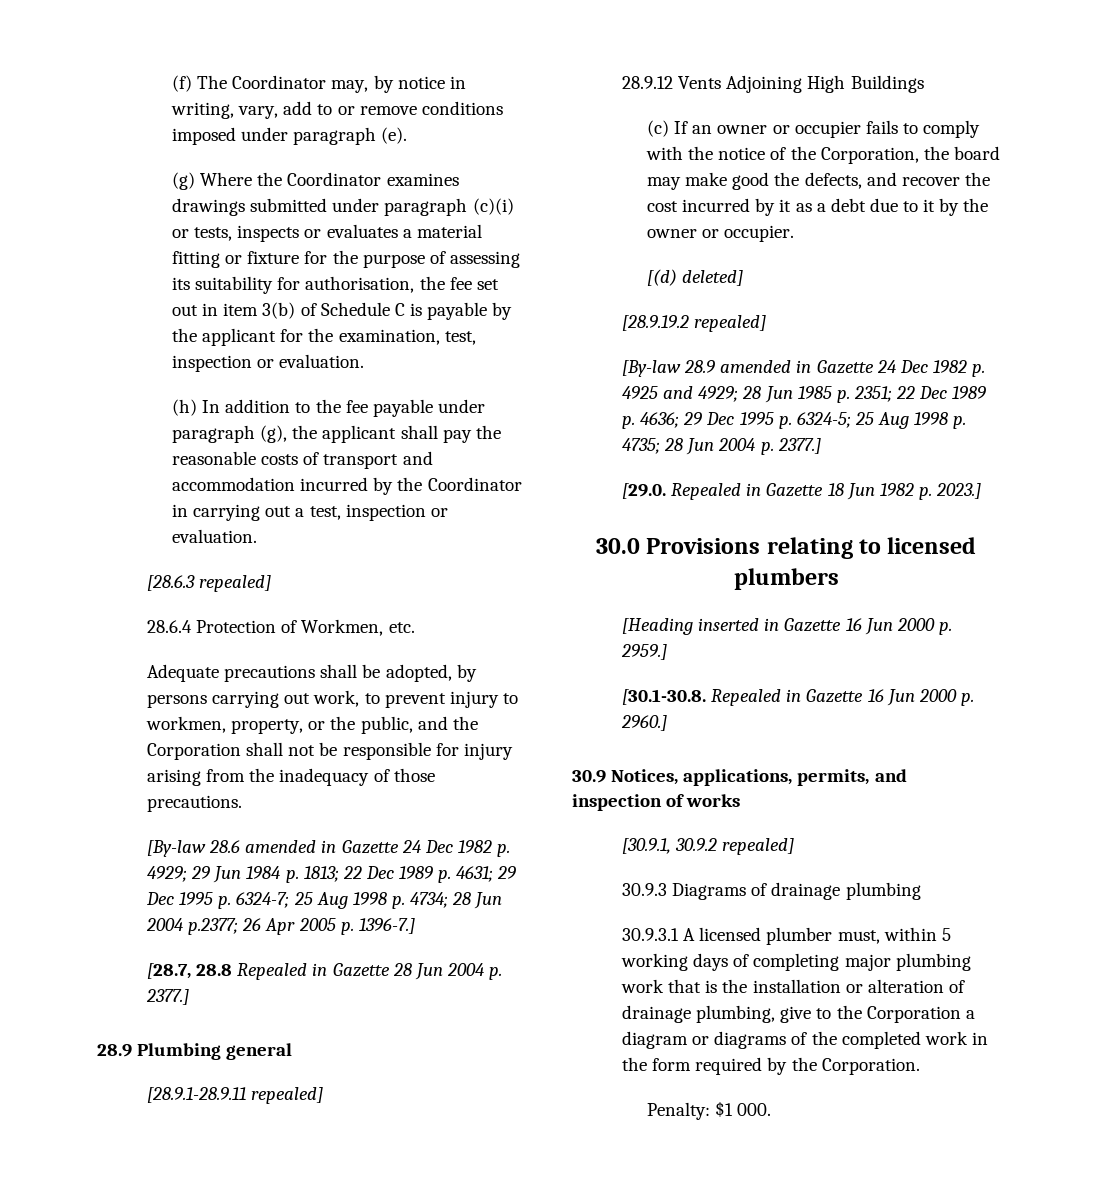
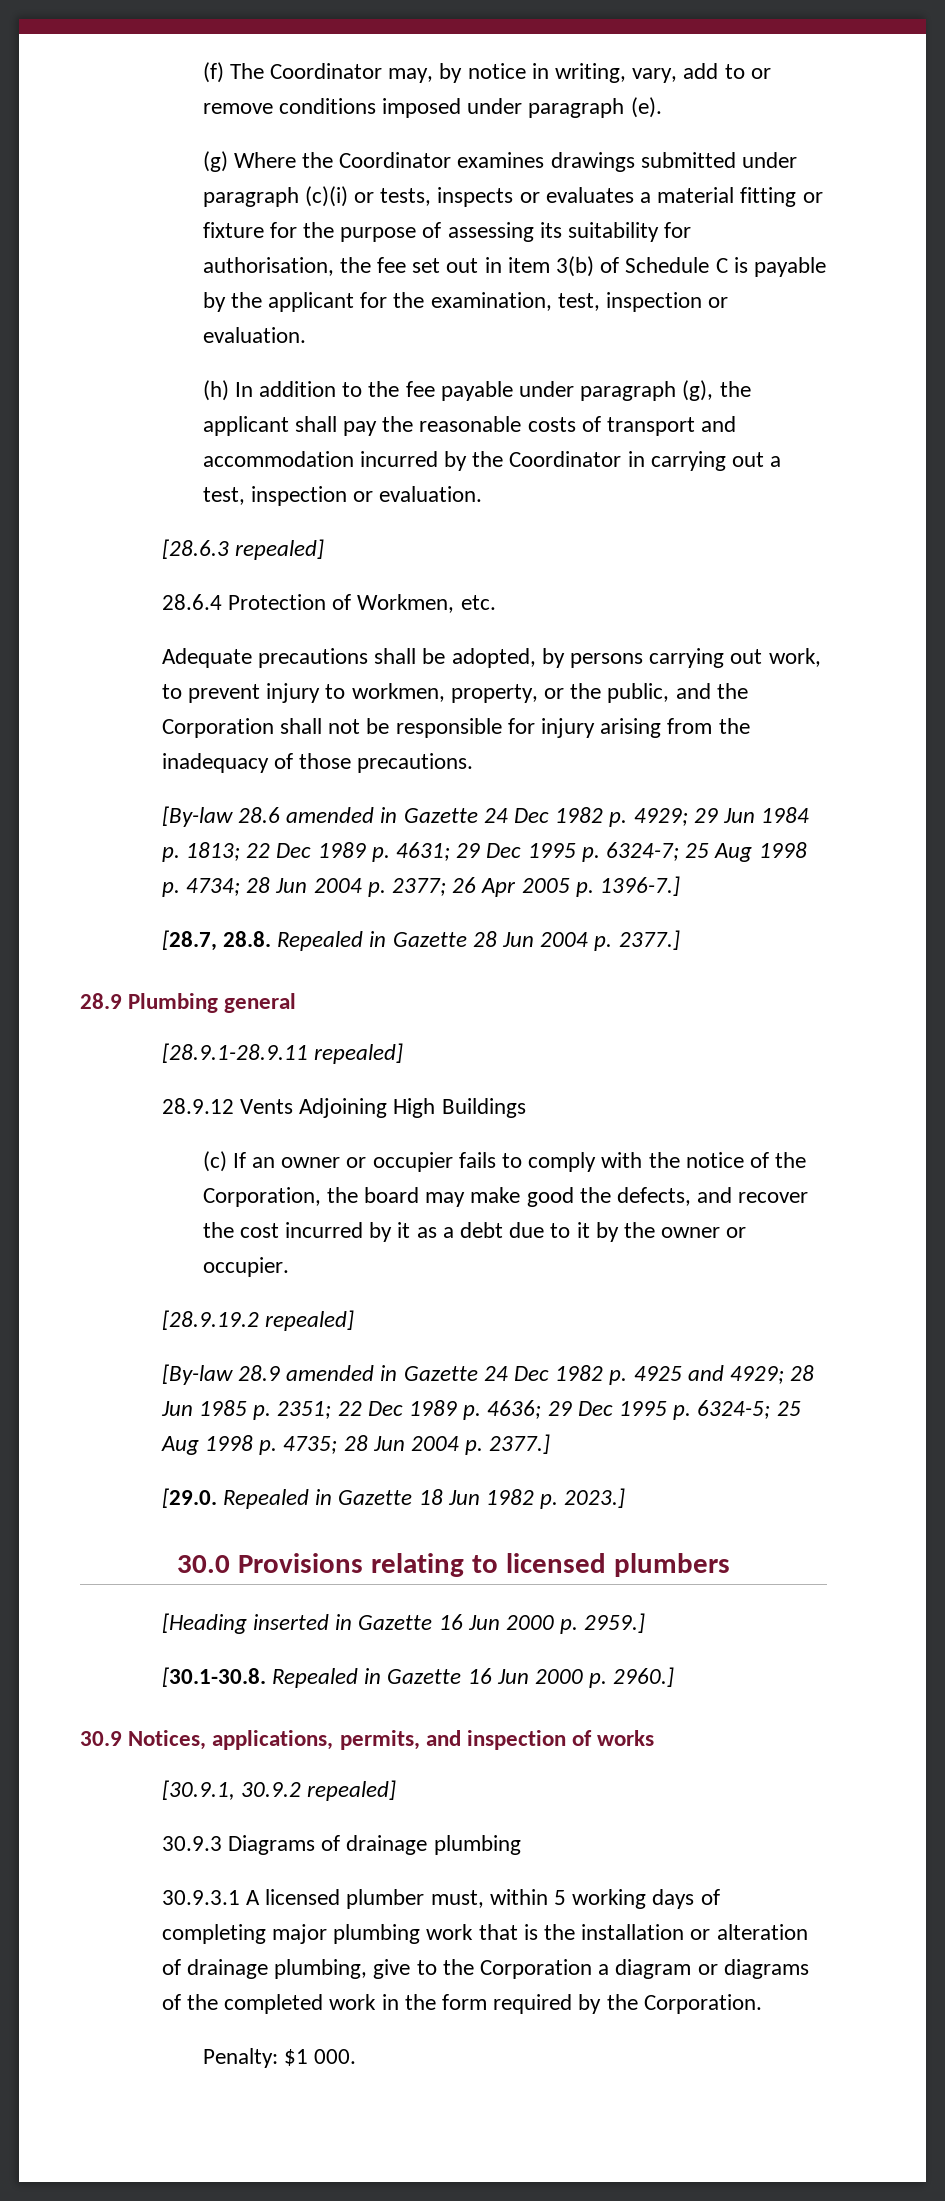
[188,918,239,935] p.2377; -> [367,878,446,897] p. 2377;
[196,964,233,976] 28.8 -> [222,931,271,947] 28.8.
[646,269,744,286] // [(d) deleted] -> (289, 1267) none

